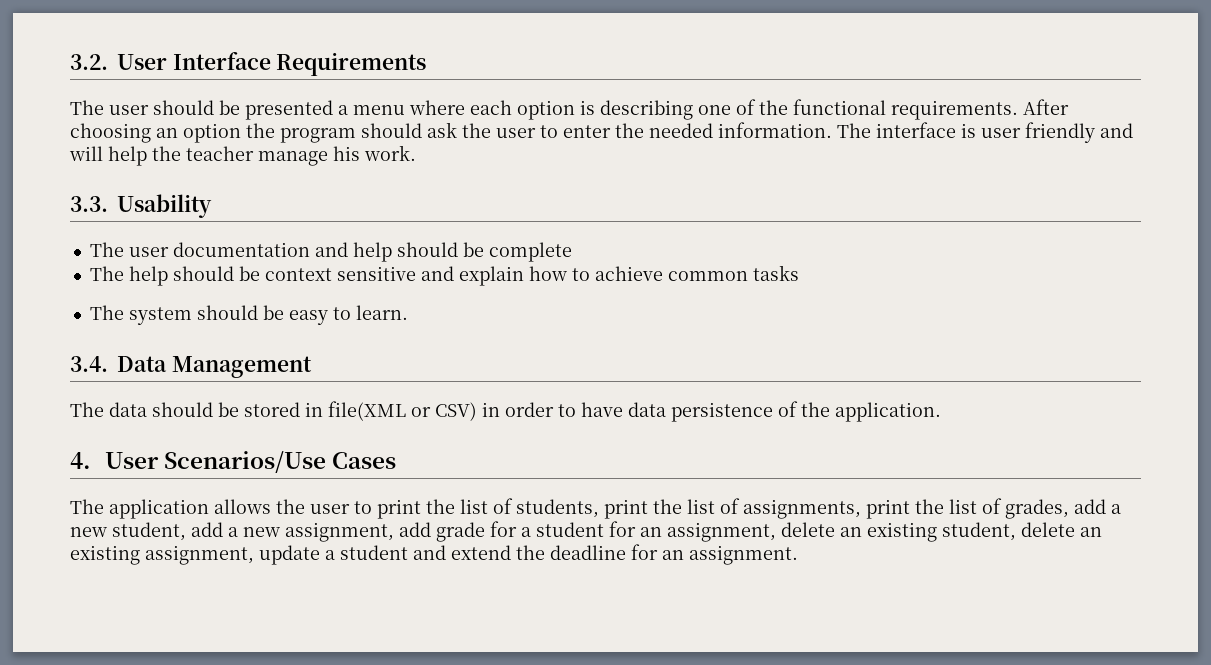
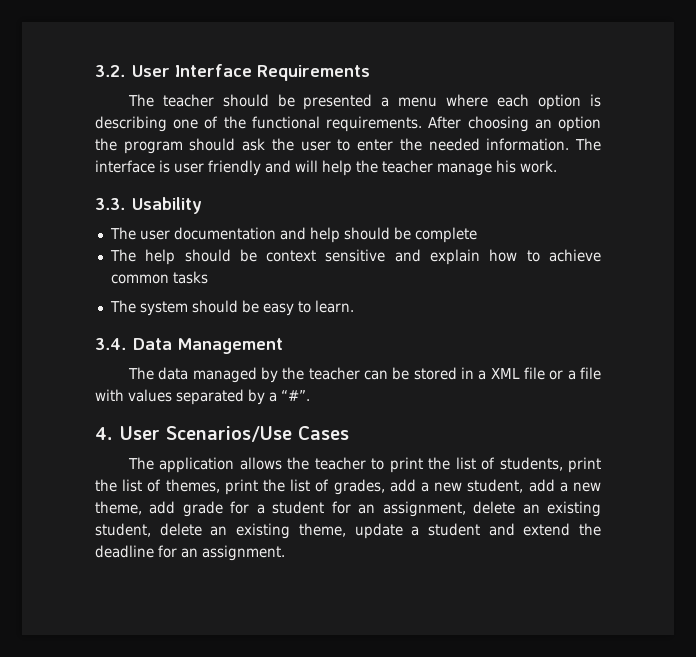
[109,105,149,115] user -> [162,94,214,107] teacher
[152,401,941,422] should be stored in file(XML or CSV) in order to have data persistence of the application. -> [192,367,601,383] [95,389,310,405] managed by the teacher can be stored in a XML file or a file with values separated by a “#”.
[310,504,350,514] user -> [314,457,366,470] teacher
[743,499,861,519] assignments, -> [165,479,220,493] themes,
[285,522,394,542] assignment, -> [95,501,142,515] theme,
[145,545,254,565] assignment, -> [298,523,346,537] theme,

